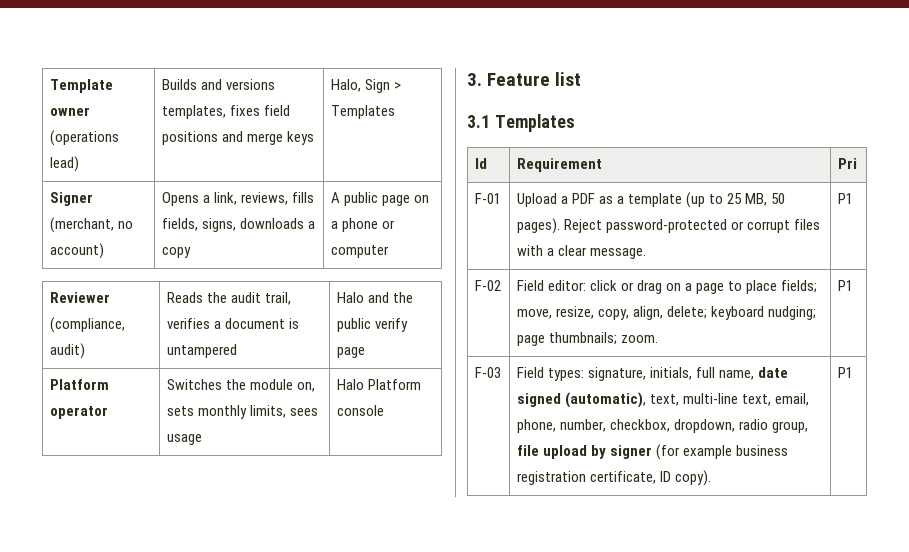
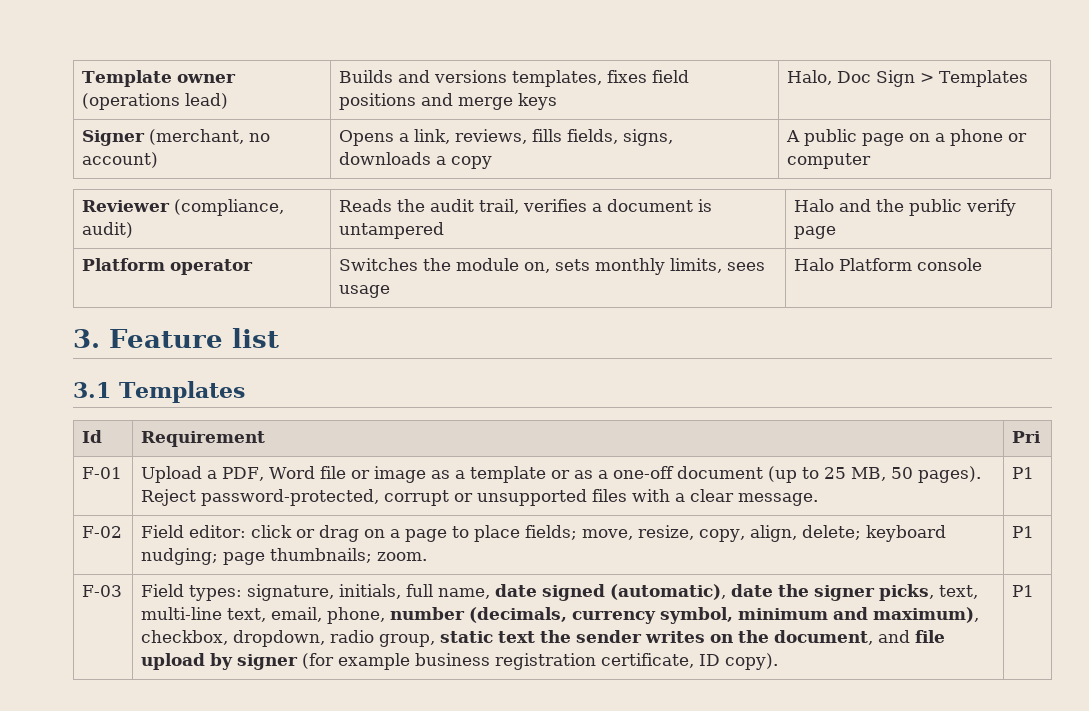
(361, 85) none -> [837,71,872,83] Doc
[572,193,683,207] PDF as a template -> [222,466,764,483] PDF, Word file or image as a template or as a one-off document
[606,219,791,233] password-protected or corrupt -> [201,489,588,506] password-protected, corrupt or unsupported
(647, 400) none -> [731,584,935,601] date the signer picks,
[560,419,809,433] number, checkbox, dropdown, radio group, -> [390,607,980,624] [141,630,911,647] number (decimals, currency symbol, minimum and maximum), checkbox, dropdown, radio group, static text the sender writes on the document, and

